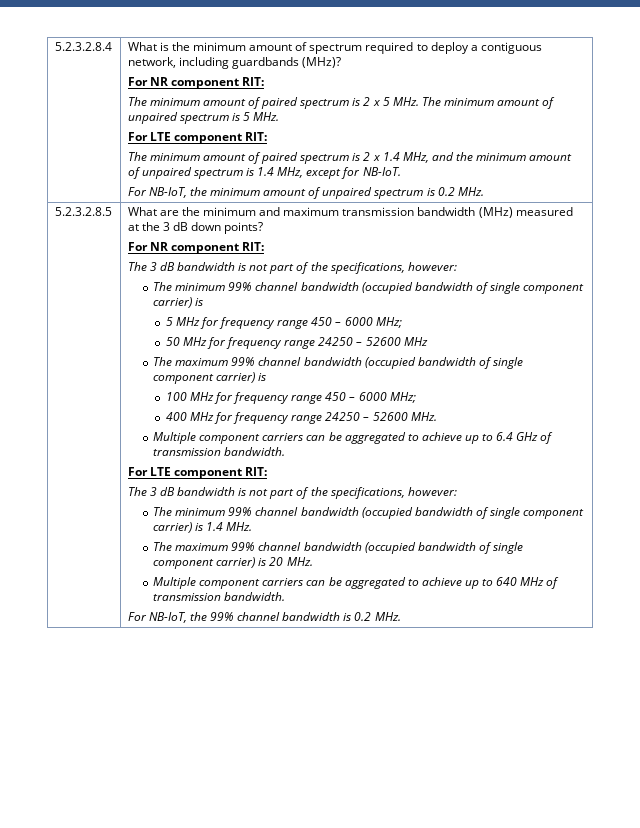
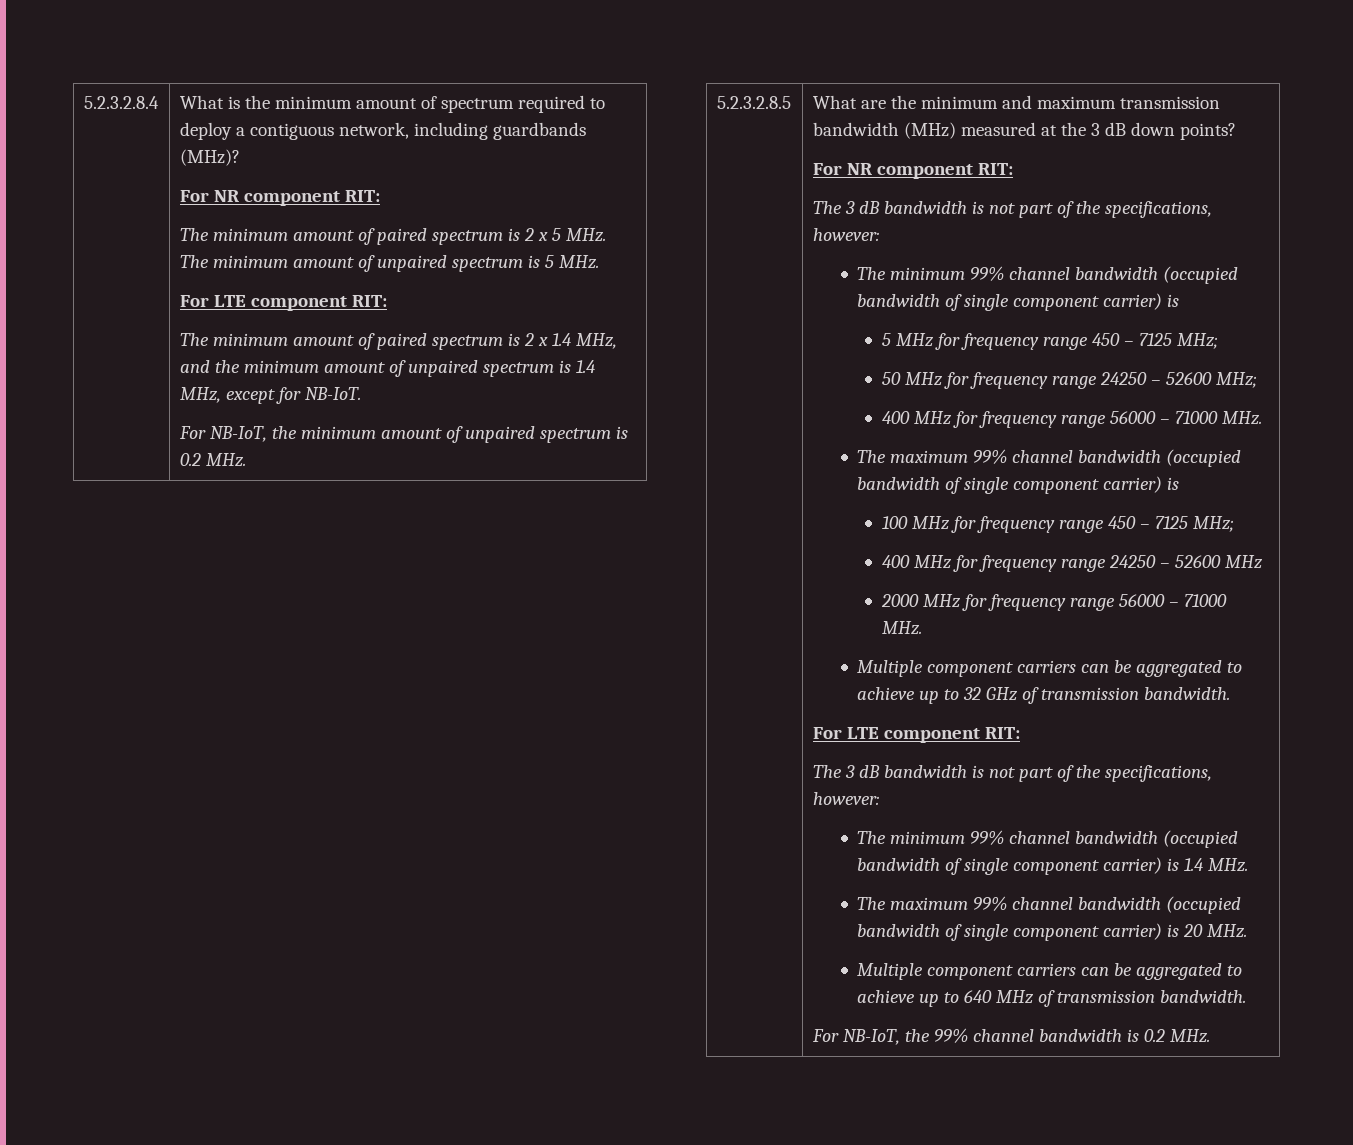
[344,317,373,326] 6000 -> [1138,333,1172,346] 7125
[403,337,428,346] MHz -> [1215,372,1257,388] [881,411,1262,428] MHz; // 400 MHz for frequency range 56000 – 71000 MHz.
[358,392,387,401] 6000 -> [1154,516,1188,529] 7125
(408, 416) none -> [1224,555,1263,569] [880,594,1227,611] MHz // 2000 MHz for frequency range 56000 – 71000
[496,432,514,441] 6.4 -> [963,687,982,700] 32

